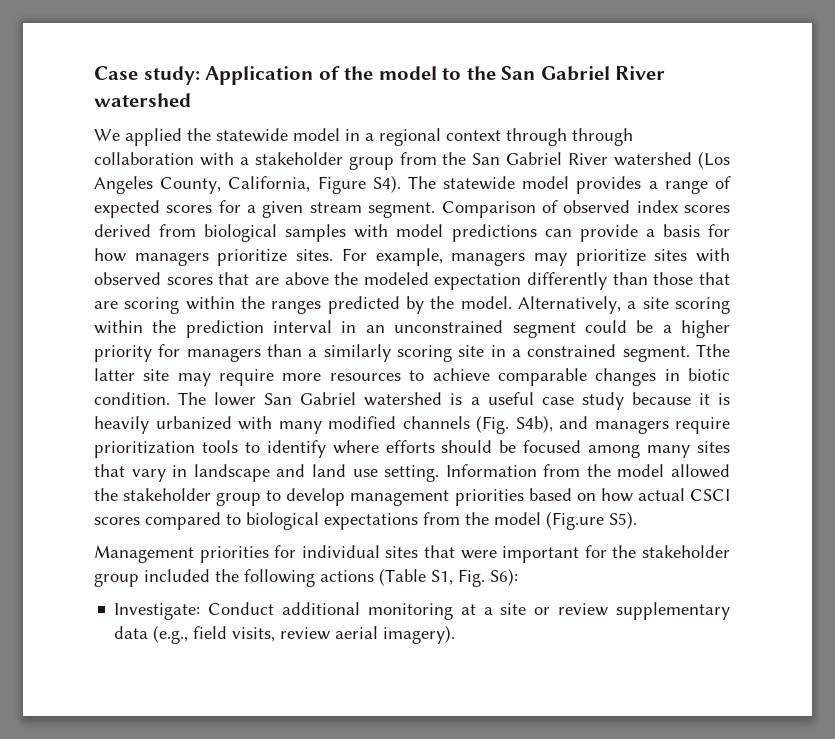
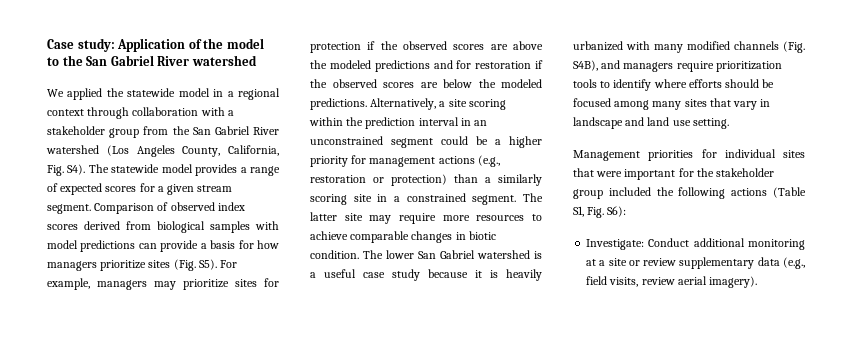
[572,128,633,146] through -> (130, 113) none
[317,176,366,194] Figure -> [47,165,64,176] Fig.
[296,249,334,261] sites. -> [148,259,217,271] sites (Fig. S5).
[696,248,730,262] [94,272,250,285] with observed scores that -> [264,278,279,287] [310,41,485,53] for protection if the observed scores
[434,272,730,290] [94,296,512,314] expectation differently than those that are scoring within the ranges predicted by the model. -> [374,60,543,72] [310,79,542,88] [310,98,367,110] predictions and for restoration if the observed scores are below the modeled predictions.
[186,348,261,362] managers -> [369,155,500,167] [310,174,447,186] management actions (e.g., restoration or protection)
[696,344,730,357] Tthe -> [523,193,543,202] The
[515,415,553,433] S4b), -> [573,60,598,71] S4B),
[445,464,730,478] [94,488,730,506] [94,511,637,530] Information from the model allowed the stakeholder group to develop management priorities based on how actual CSCI scores compared to biological expectations from the model (Fig.ure S5). -> (729, 123) none

